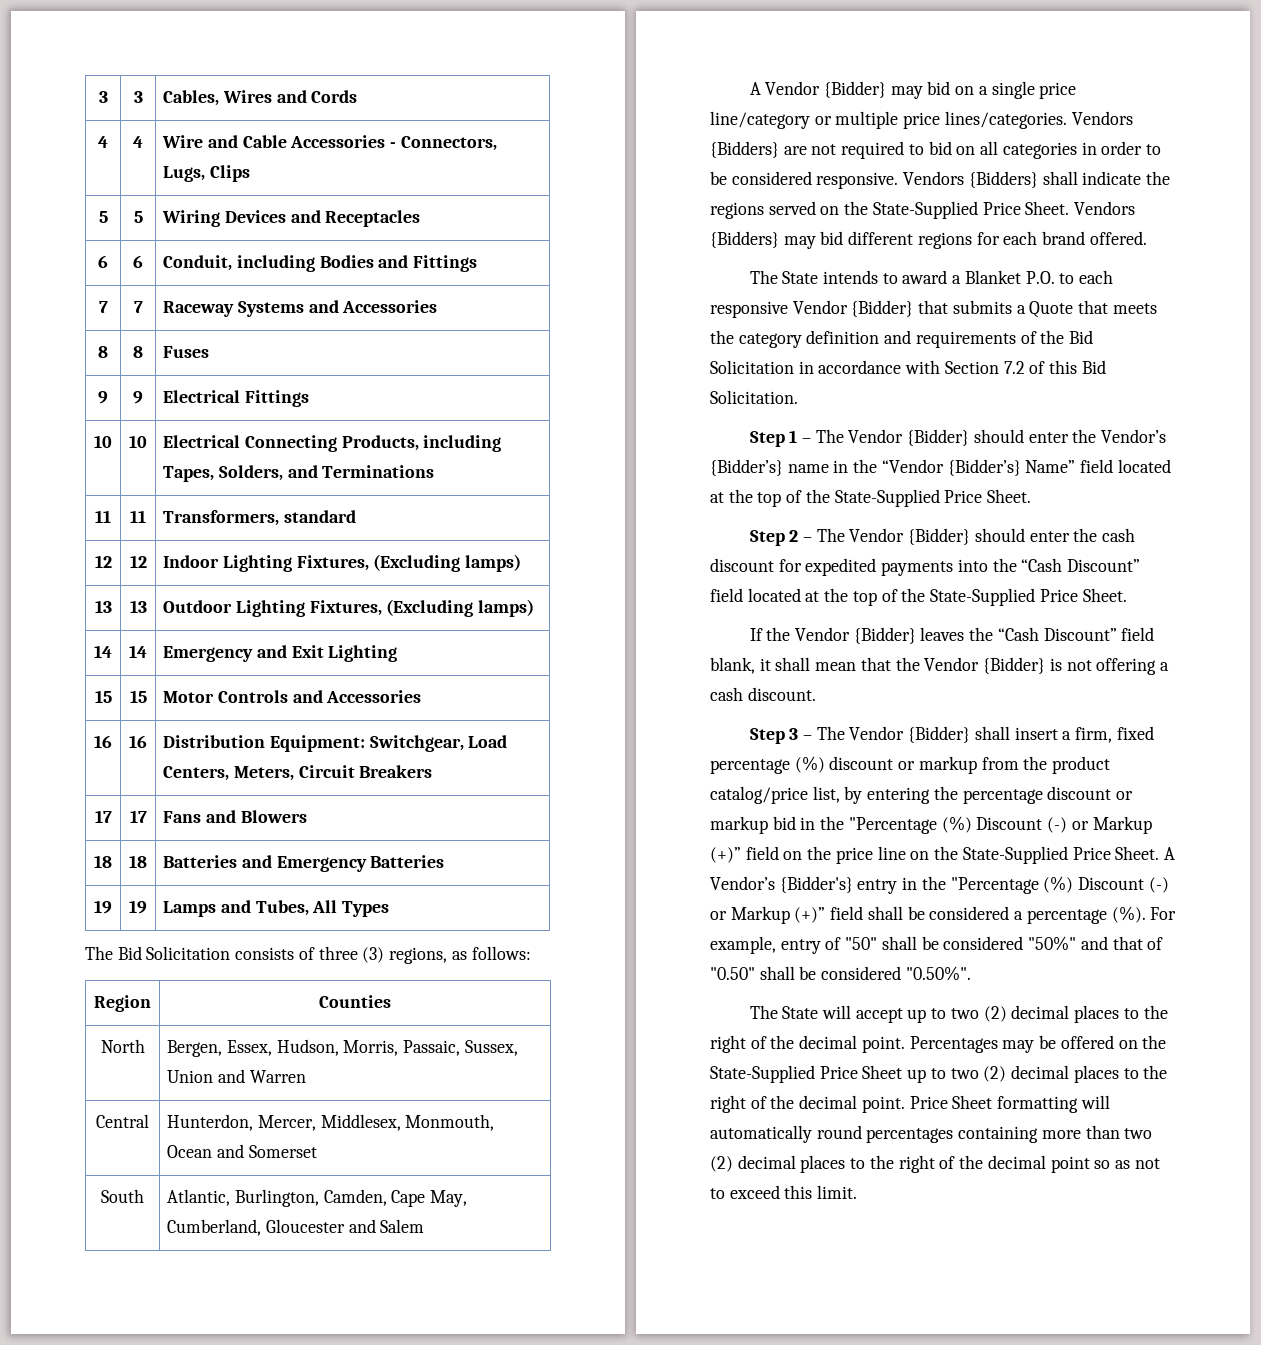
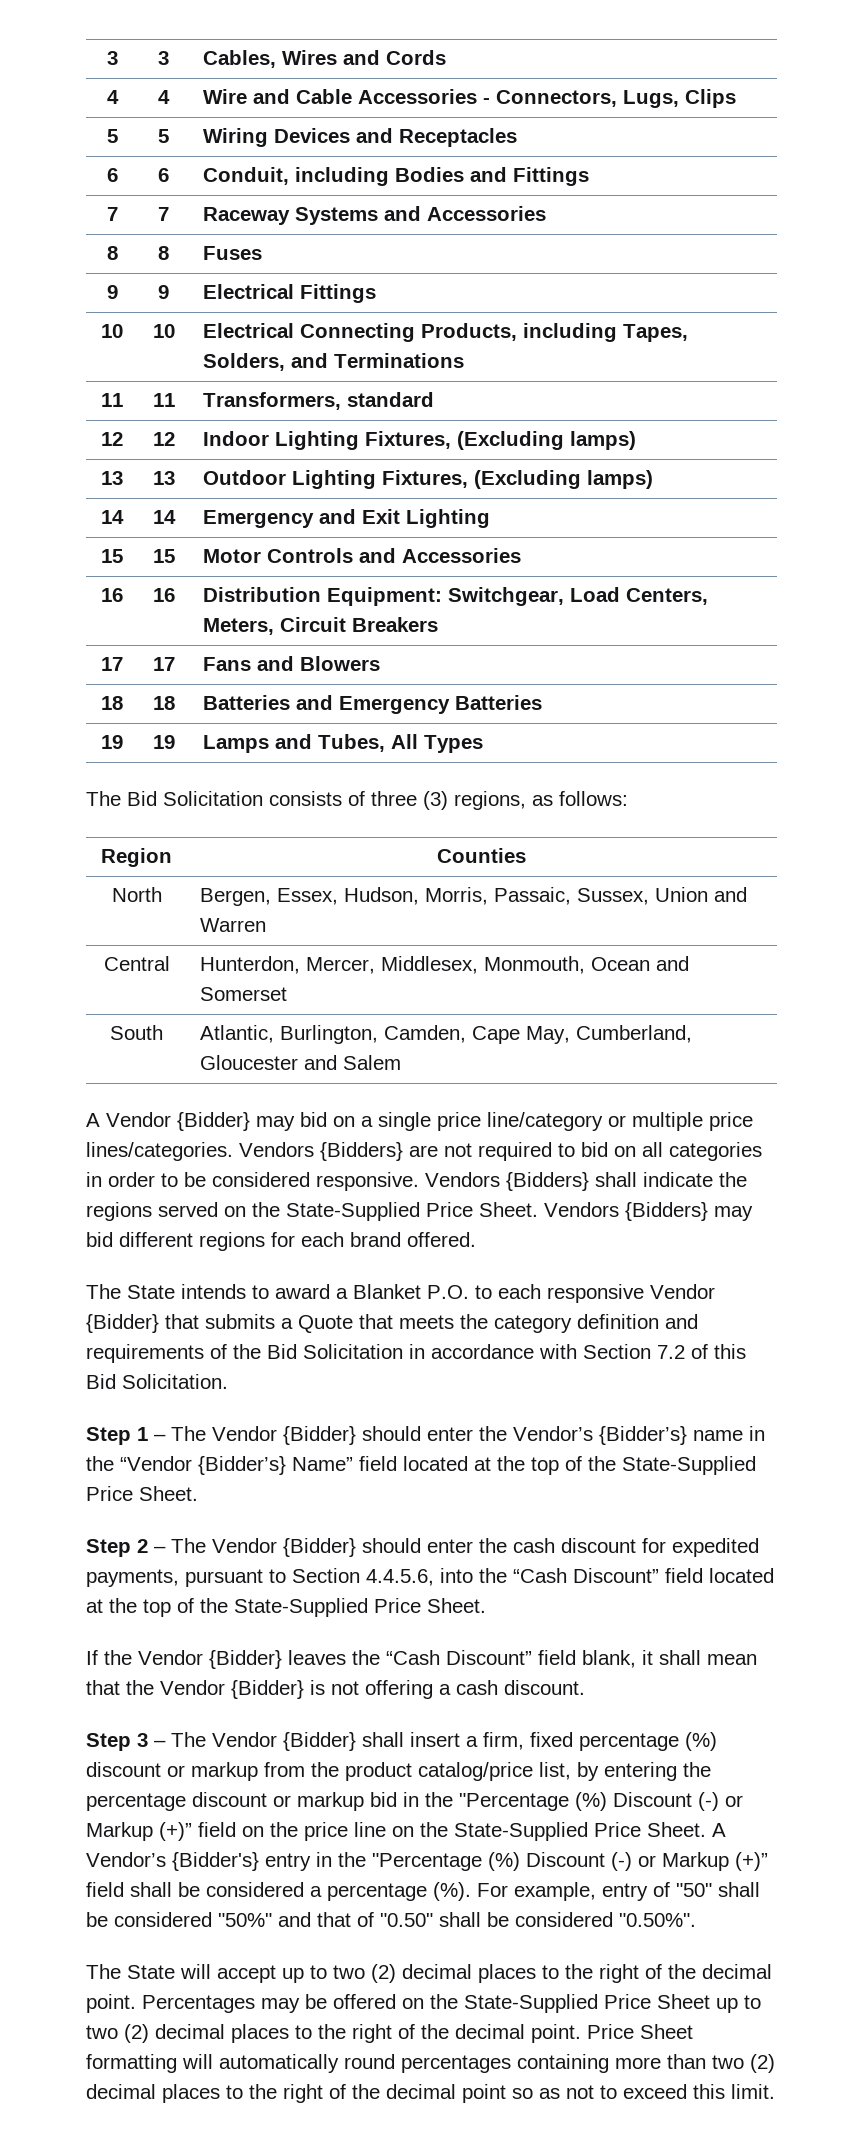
[881,561,954,576] payments -> [86,1568,434,1587] payments, pursuant to Section 4.4.5.6,

